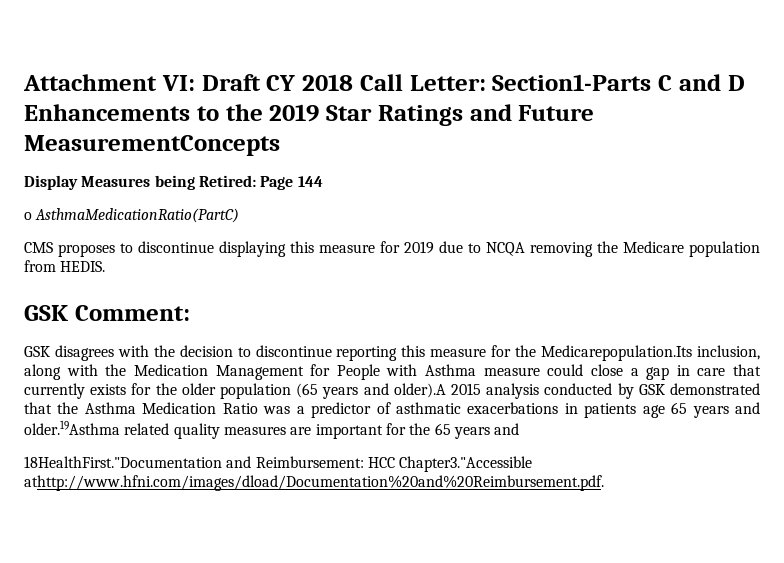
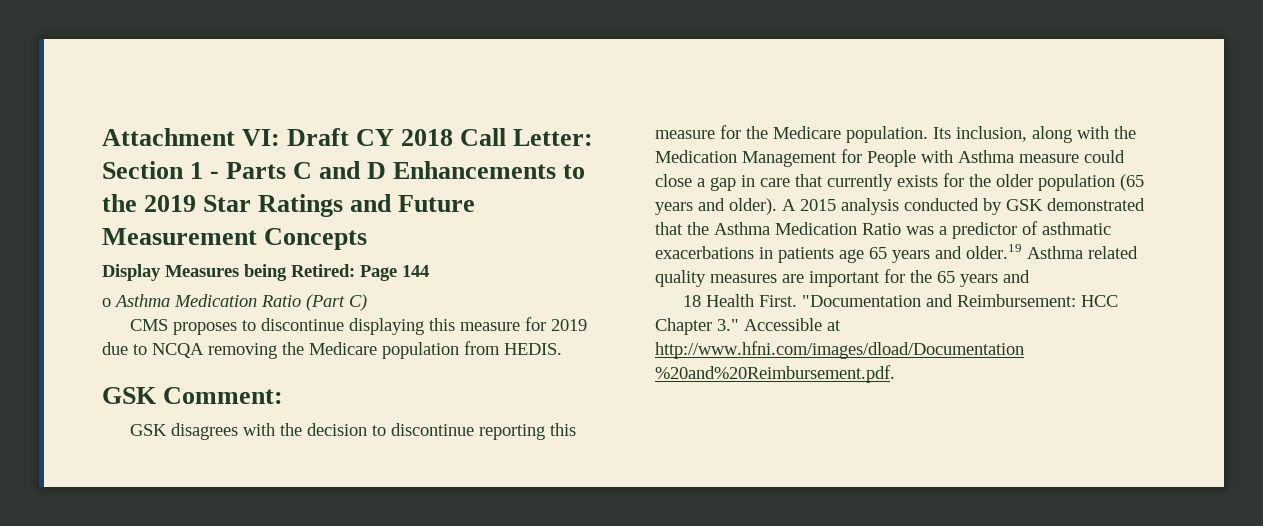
[492,74,652,91] Section1-Parts -> [102,161,287,179] Section 1 - Parts
[24,135,280,156] MeasurementConcepts -> [102,228,368,250] Measurement Concepts
[35,208,240,223] AsthmaMedicationRatio(PartC) -> [114,294,367,311] Asthma Medication Ratio (Part C)
[541,345,693,361] Medicarepopulation.Its -> [773,126,951,143] Medicare population. Its
[393,383,446,398] older).A -> [729,198,796,215] older). A
[24,420,120,435] older.19Asthma -> [966,244,1083,259] older.19 Asthma
[24,456,533,472] [24,475,604,491] 18HealthFirst."Documentation and Reimbursement: HCC Chapter3."Accessible athttp://www.hfni.com/images/dload/Documentation%20and%20Reimbursement.pdf. -> [683,294,1119,307] [655,318,841,335] [655,341,1024,359] [655,365,895,383] 18 Health First. "Documentation and Reimbursement: HCC Chapter 3." Accessible at http://www.hfni.com/images/dload/Documentation %20and%20Reimbursement.pdf.

